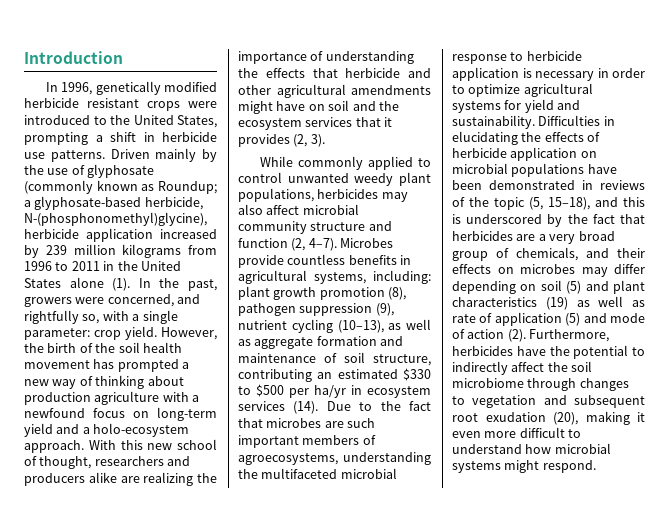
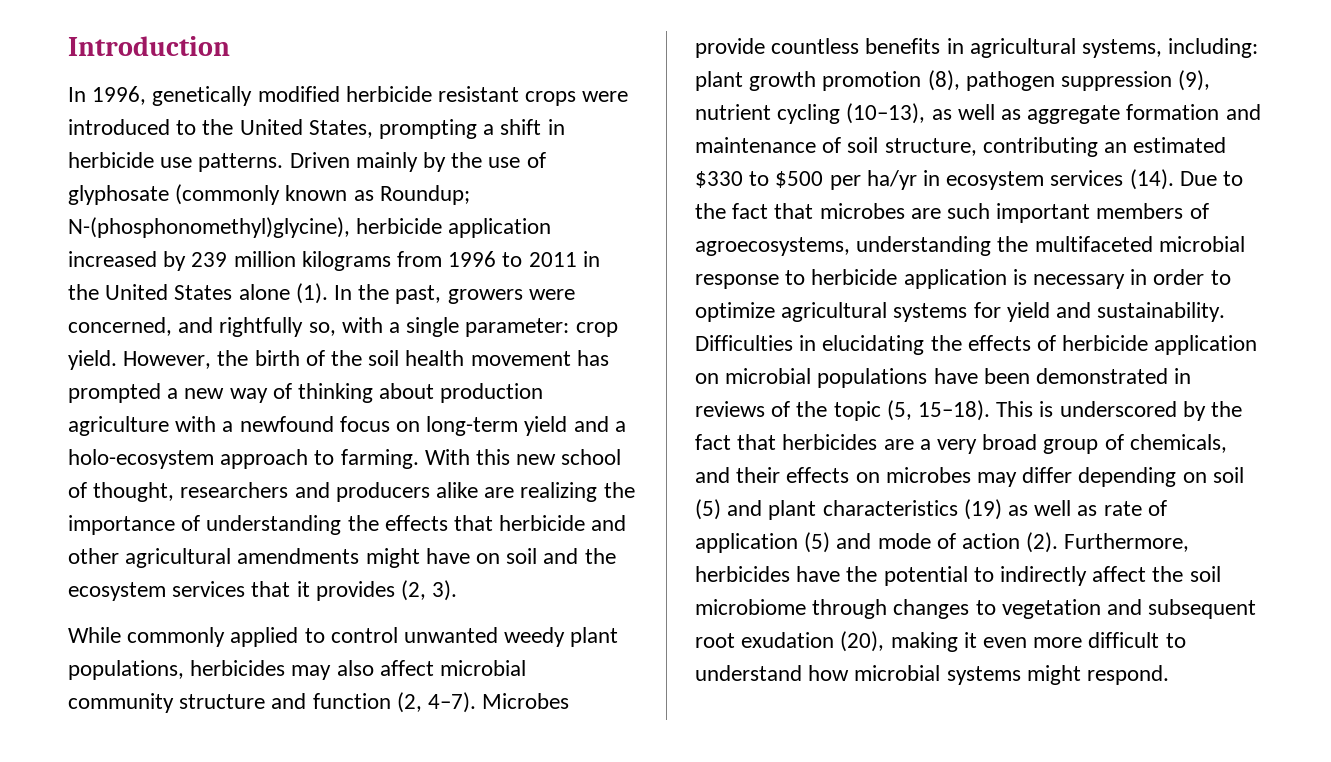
[24,196,203,210] a glyphosate-based herbicide, -> (470, 195) none
[24,440,84,453] approach. -> [220,449,419,469] approach to farming.
[548,197,645,210] 15–18), and this -> [918,400,1034,421] 15–18). This

